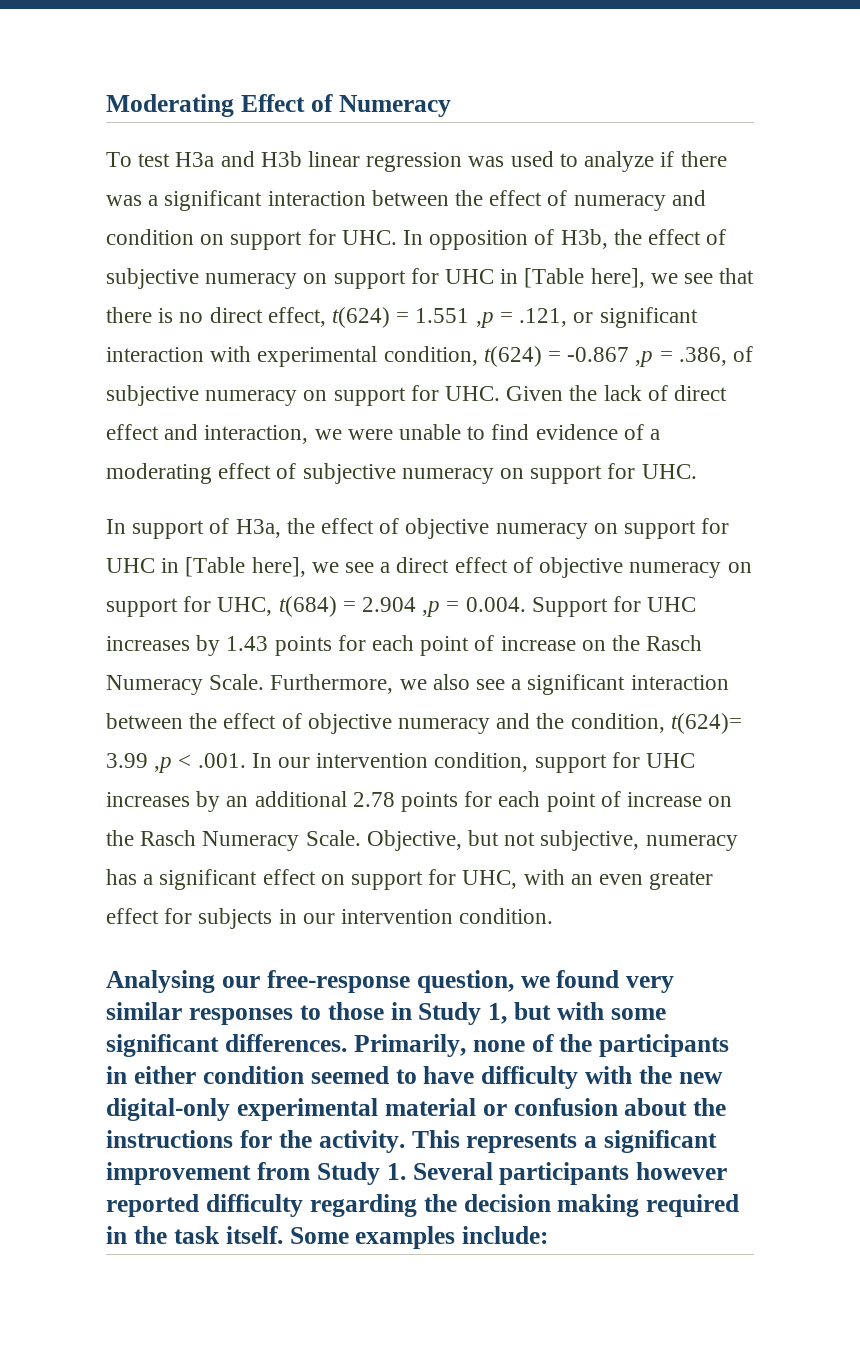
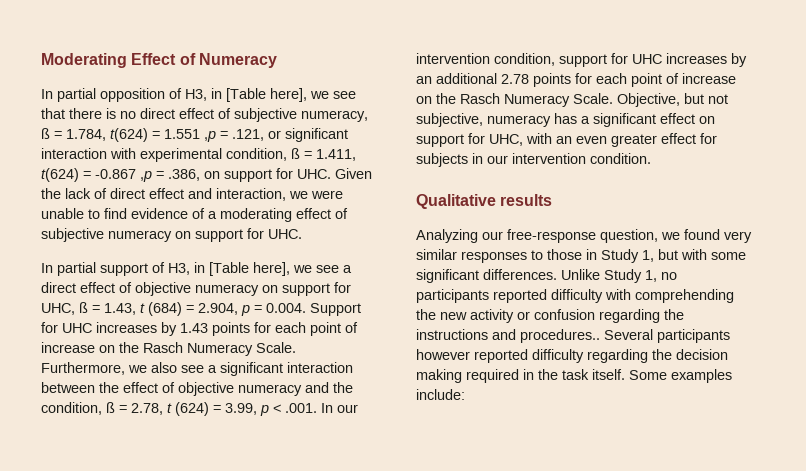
[106,151,727,172] [106,190,706,211] [106,229,727,250] [106,268,495,289] To test H3a and H3b linear regression was used to analyze if there was a significant interaction between the effect of numeracy and condition on support for UHC. In opposition of H3b, the effect of subjective numeracy on support for UHC -> [41,88,207,102] In partial opposition of H3,
[267,307,326,327] effect, -> [179,108,368,122] [41,128,106,141] effect of subjective numeracy, ß = 1.784,
(478, 356) none -> [291,148,356,161] ß = 1.411,
[733,346,754,362] [106,385,298,406] of subjective numeracy -> (200, 175) none
(126, 526) none -> [57,262,96,276] partial
[235,518,730,539] [106,558,155,573] H3a, the effect of objective numeracy on support for UHC -> [168,263,190,275] H3,
[278,596,441,617] t(684) = 2.904 ,p -> [79,302,250,316] ß = 1.43, t (684) = 2.904, p
[670,713,742,734] [106,753,173,773] t(624)= 3.99 ,p -> [106,402,269,416] ß = 2.78, t (624) = 3.99, p
[106,970,215,993] Analysing -> [416,194,553,209] [416,229,478,243] Qualitative results // Analyzing
[353,1034,730,1057] [106,1066,475,1084] Primarily, none of the participants in either condition seemed to have -> [561,269,677,283] [416,289,547,303] Unlike Study 1, no participants reported
(633, 1075) none -> [635,289,734,303] comprehending
[106,1098,476,1121] digital-only experimental material -> [470,309,514,323] activity
[624,1098,688,1116] about -> [599,309,660,323] regarding
[239,1130,718,1153] [106,1162,406,1185] for the activity. This represents a significant improvement from Study 1. -> [492,329,600,343] and procedures..

